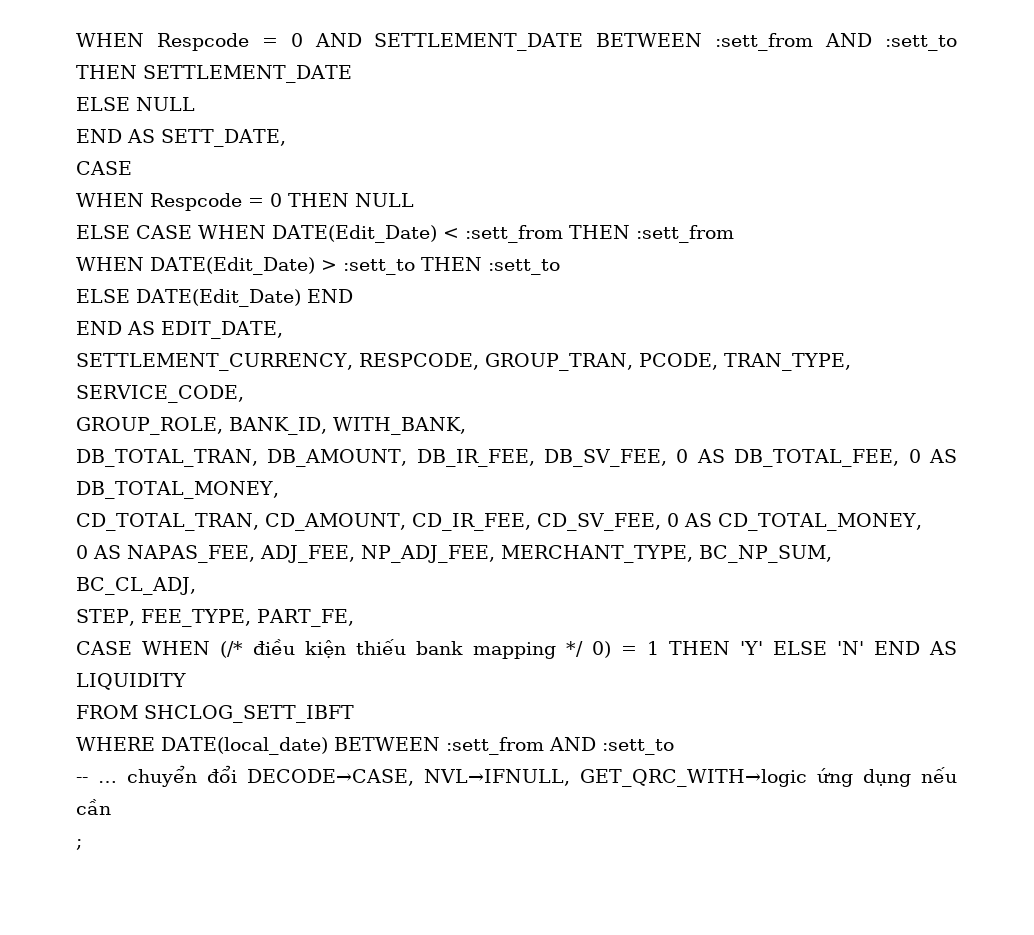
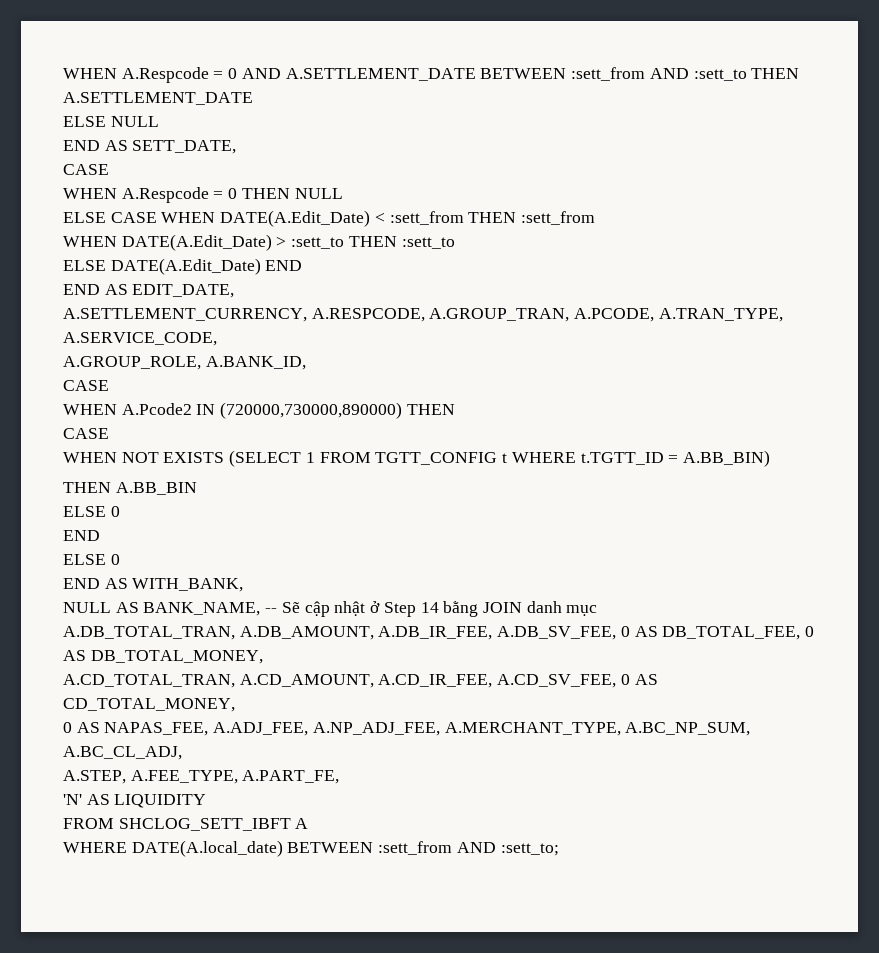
[76,33,249,51] WHEN Respcode -> [63,67,209,83] WHEN A.Respcode
[374,33,584,51] SETTLEMENT_DATE -> [285,68,476,81] A.SETTLEMENT_DATE
[143,65,352,83] SETTLEMENT_DATE -> [63,92,253,105] A.SETTLEMENT_DATE
[150,193,242,211] Respcode -> [121,187,209,203] A.Respcode
[272,225,437,243] DATE(Edit_Date) -> [220,210,371,227] DATE(A.Edit_Date)
[150,257,315,275] DATE(Edit_Date) -> [121,234,272,251] DATE(A.Edit_Date)
[136,289,301,307] DATE(Edit_Date) -> [110,258,261,275] DATE(A.Edit_Date)
[76,353,851,371] [76,385,244,403] [76,417,466,435] [76,449,668,467] SETTLEMENT_CURRENCY, RESPCODE, GROUP_TRAN, PCODE, TRAN_TYPE, SERVICE_CODE, // GROUP_ROLE, BANK_ID, WITH_BANK, // DB_TOTAL_TRAN, DB_AMOUNT, DB_IR_FEE, DB_SV_FEE, -> [63,308,783,322] [63,332,217,346] [63,356,306,370] [63,380,109,391] [63,402,455,419] [63,428,109,439] [63,450,770,467] [63,482,197,495] [63,506,120,517] [63,530,100,541] [63,554,120,565] [63,578,244,592] [63,601,598,617] [63,626,617,640] A.SETTLEMENT_CURRENCY, A.RESPCODE, A.GROUP_TRAN, A.PCODE, A.TRAN_TYPE, A.SERVICE_CODE, // A.GROUP_ROLE, A.BANK_ID, // CASE // WHEN A.Pcode2 IN (720000,730000,890000) THEN // CASE // WHEN NOT EXISTS (SELECT 1 FROM TGTT_CONFIG t WHERE t.TGTT_ID = A.BB_BIN) // THEN A.BB_BIN // ELSE 0 // END // ELSE 0 // END AS WITH_BANK, // NULL AS BANK_NAME, -- Sẽ cập nhật ở Step 14 bằng JOIN danh mục // A.DB_TOTAL_TRAN, A.DB_AMOUNT, A.DB_IR_FEE, A.DB_SV_FEE,
[76,513,661,531] CD_TOTAL_TRAN, CD_AMOUNT, CD_IR_FEE, CD_SV_FEE, -> [63,674,617,688] A.CD_TOTAL_TRAN, A.CD_AMOUNT, A.CD_IR_FEE, A.CD_SV_FEE,
[259,545,832,563] [76,577,196,595] [76,609,354,627] [76,639,920,659] ADJ_FEE, NP_ADJ_FEE, MERCHANT_TYPE, BC_NP_SUM, BC_CL_ADJ, // STEP, FEE_TYPE, PART_FE, // CASE WHEN (/* điều kiện thiếu bank mapping */ 0) = 1 THEN 'Y' ELSE 'N' END -> [213,722,751,736] [63,746,182,760] [63,770,340,784] [63,794,82,805] A.ADJ_FEE, A.NP_ADJ_FEE, A.MERCHANT_TYPE, A.BC_NP_SUM, A.BC_CL_ADJ, // A.STEP, A.FEE_TYPE, A.PART_FE, // 'N'
[76,737,674,755] [76,765,957,787] [76,799,111,815] [76,839,82,850] // WHERE DATE(local_date) BETWEEN :sett_from AND :sett_to // -- … chuyển đổi DECODE→CASE, NVL→IFNULL, GET_QRC_WITH→logic ứng dụng nếu cần // ; -> [295,818,309,829] [63,840,559,857] A // WHERE DATE(A.local_date) BETWEEN :sett_from AND :sett_to;

